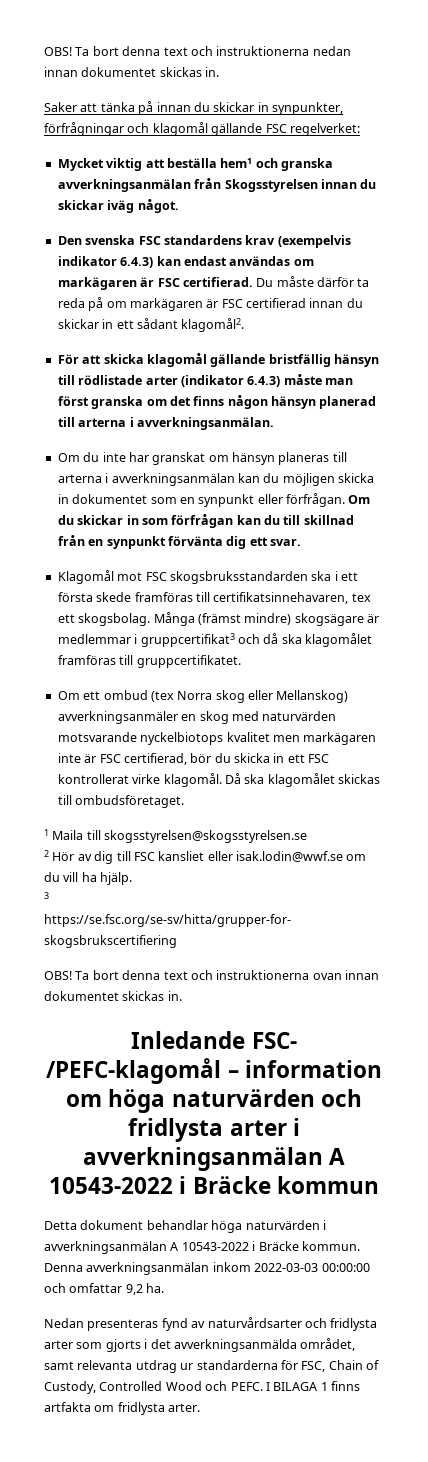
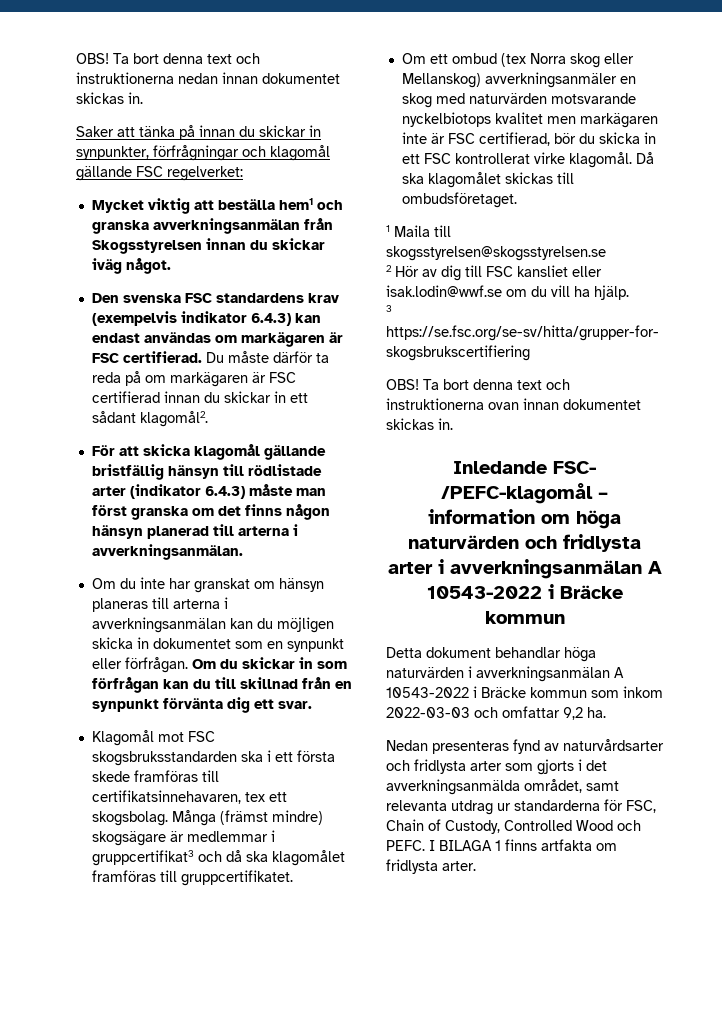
[301,1241,360,1251] [44,1262,210,1275] kommun. Denna avverkningsanmälan -> [530,687,619,698] kommun som
[321,1263,370,1272] 00:00:00 -> (470, 712) none

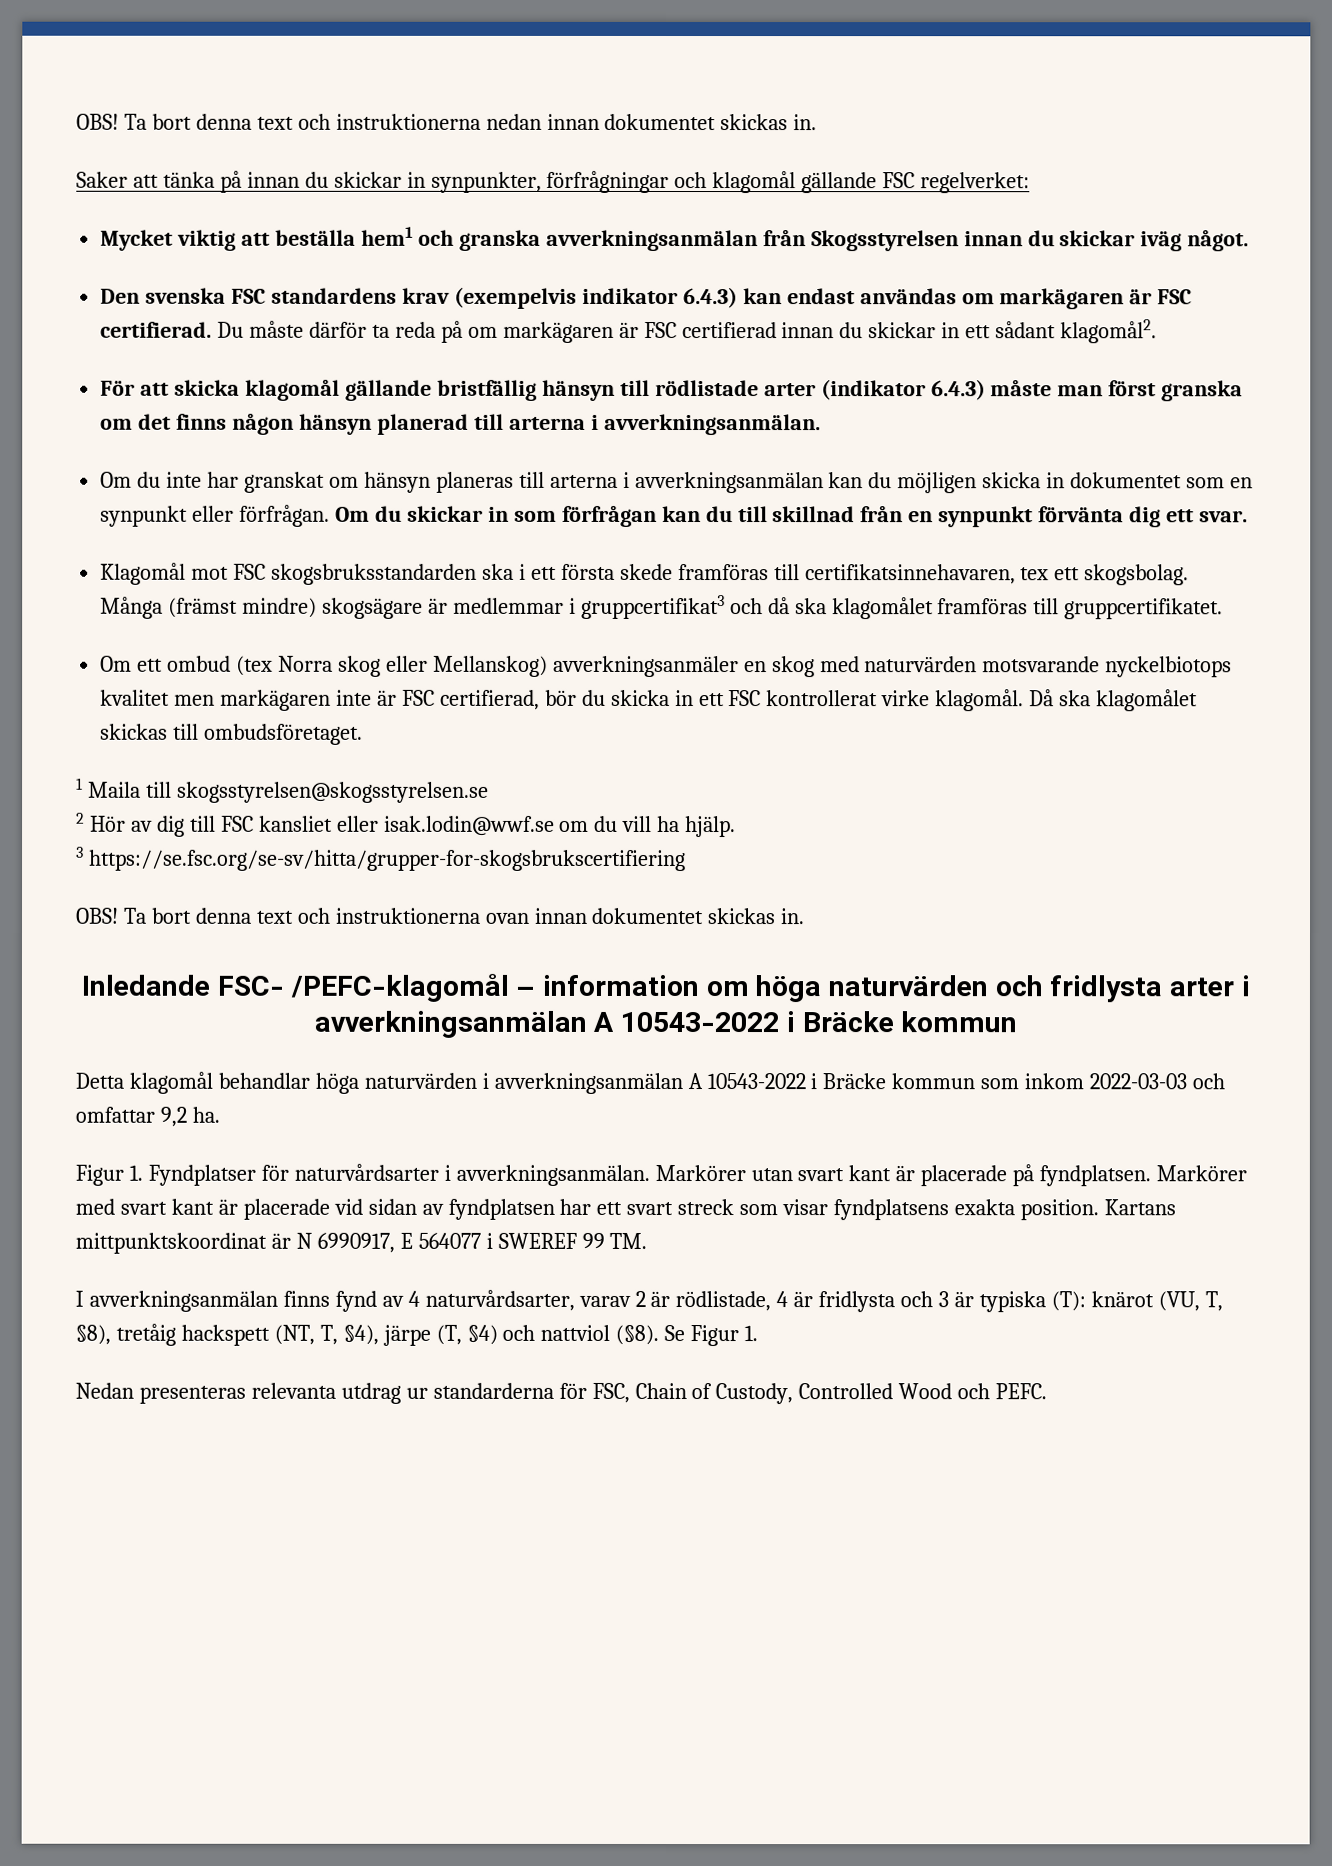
[426,647,491,658] dokument -> [128,1071,213,1094] klagomål
[386,739,664,754] [386,759,607,775] [386,779,619,795] Nedan presenteras fynd av naturvårdsarter och fridlysta arter som gjorts i det avverkningsanmälda området, samt -> [75,1163,1248,1187] [75,1198,1176,1221] [75,1232,648,1254] [75,1289,1223,1313] [75,1323,759,1347] [75,1382,246,1404] Figur 1. Fyndplatser för naturvårdsarter i avverkningsanmälan. Markörer utan svart kant är placerade på fyndplatsen. Markörer med svart kant är placerade vid sidan av fyndplatsen har ett svart streck som visar fyndplatsens exakta position. Kartans mittpunktskoordinat är N 6990917, E 564077 i SWEREF 99 TM. // I avverkningsanmälan finns fynd av 4 naturvårdsarter, varav 2 är rödlistade, 4 är fridlysta och 3 är typiska (T): knärot (VU, T, §8), tretåig hackspett (NT, T, §4), järpe (T, §4) och nattviol (§8). Se Figur 1. // Nedan presenteras
[429,839,617,851] [386,859,476,874] I BILAGA 1 finns artfakta om fridlysta arter. -> (1048, 1391) none

